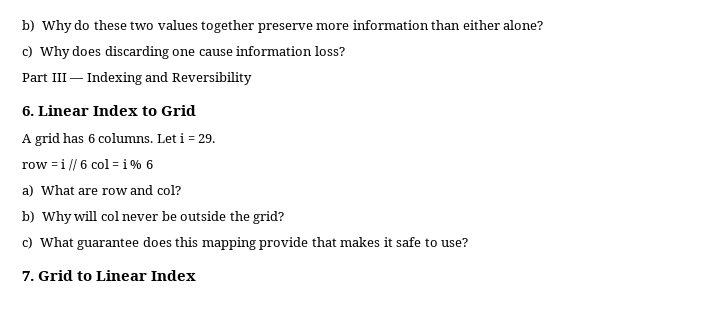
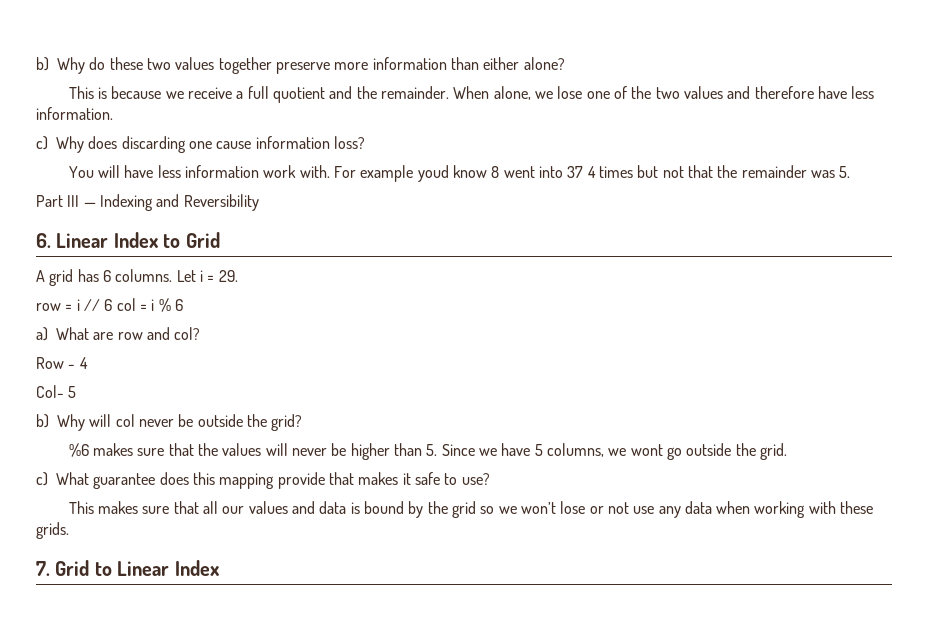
(544, 25) none -> [68,86,875,103] [36,107,113,120] // This is because we receive a full quotient and the remainder. When alone, we lose one of the two values and therefore have less information.
(345, 51) none -> [68,165,851,182] // You will have less information work with. For example youd know 8 went into 37 4 times but not that the remainder was 5.
(181, 190) none -> [36,357,88,369] [36,385,77,398] // Row - 4 // Col- 5
(285, 217) none -> [68,443,787,460] // %6 makes sure that the values will never be higher than 5. Since we have 5 columns, we wont go outside the grid.
(469, 242) none -> [68,501,874,518] [36,522,69,539] // This makes sure that all our values and data is bound by the grid so we won’t lose or not use any data when working with these grids.

